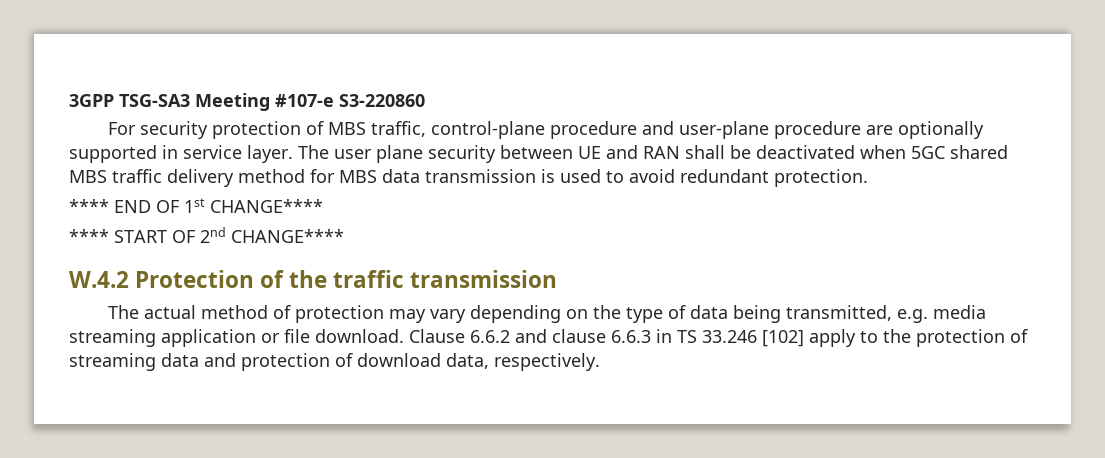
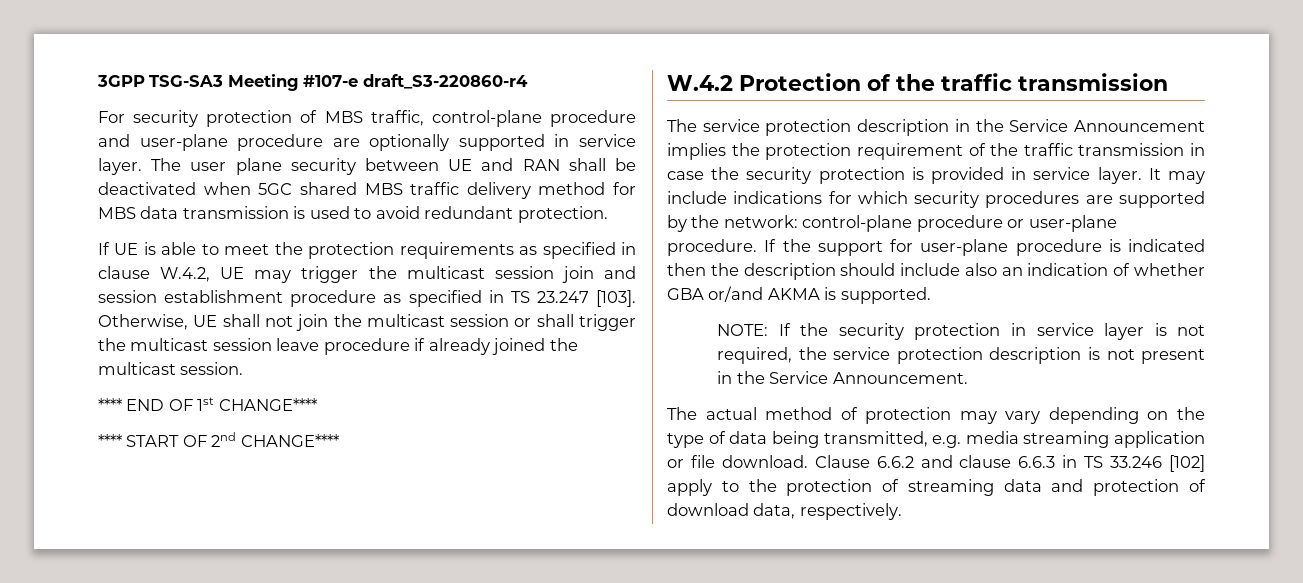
[339,94,425,107] S3-220860 -> [362,74,528,89] draft_S3-220860-r4
(868, 178) none -> [98,242,636,259] [98,266,636,283] [98,290,636,307] [98,314,637,331] [98,338,578,355] [98,362,244,375] // If UE is able to meet the protection requirements as specified in clause W.4.2, UE may trigger the multicast session join and session establishment procedure as specified in TS 23.247 [103]. Otherwise, UE shall not join the multicast session or shall trigger the multicast session leave procedure if already joined the multicast session.
(558, 279) none -> [667,119,1205,136] [667,143,1205,160] [667,167,1205,184] [667,191,1205,208] [667,215,1117,232] [667,239,1205,256] [667,263,1205,280] [667,286,931,304] [717,323,1205,340] [717,347,1205,364] [717,371,968,384] // The service protection description in the Service Announcement implies the protection requirement of the traffic transmission in case the security protection is provided in service layer. It may include indications for which security procedures are supported by the network: control-plane procedure or user-plane procedure. If the support for user-plane procedure is indicated then the description should include also an indication of whether GBA or/and AKMA is supported. // NOTE: If the security protection in service layer is not required, the service protection description is not present in the Service Announcement.

